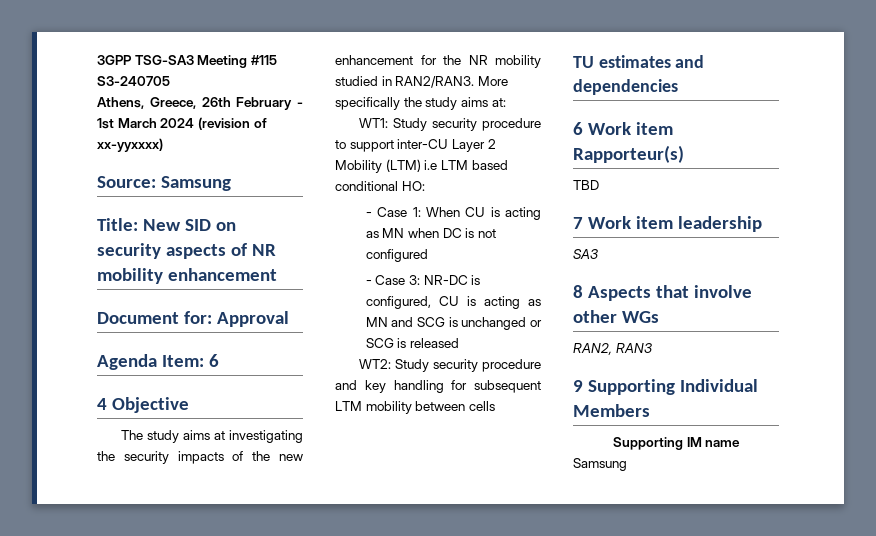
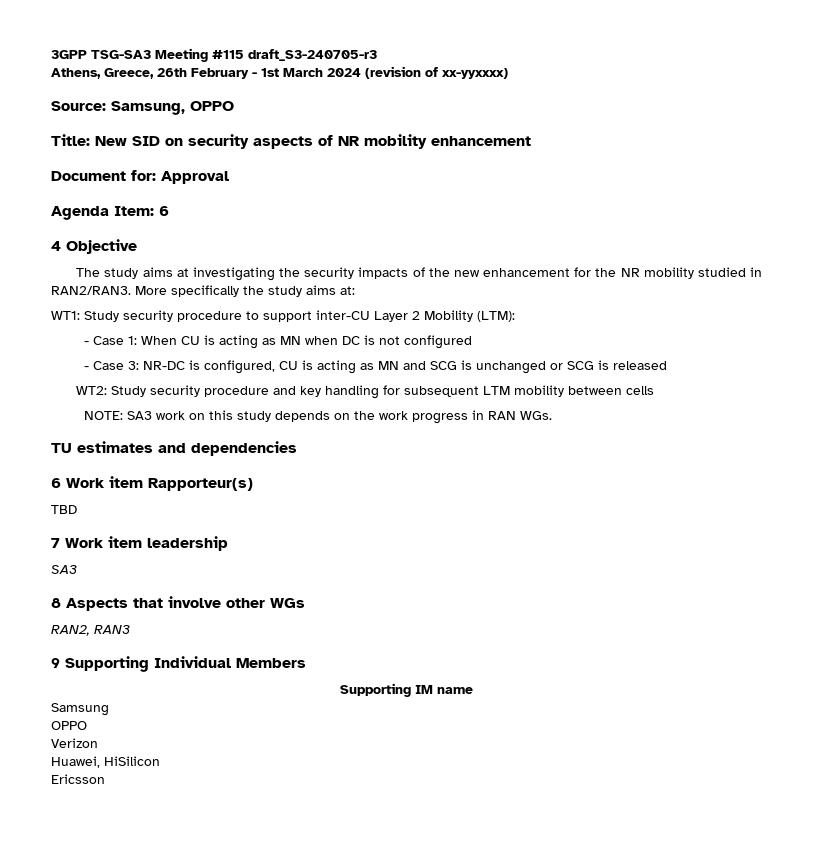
[97,76,170,86] S3-240705 -> [248,49,377,61] draft_S3-240705-r3
[161,176,232,191] Samsung -> [111,101,234,115] Samsung, OPPO
[385,159,508,172] [335,181,425,191] (LTM) i.e LTM based conditional HO: -> [477,311,515,322] (LTM):
(495, 406) none -> [83,410,552,424] // NOTE: SA3 work on this study depends on the work progress in RAN WGs.
(627, 464) none -> [51,721,87,730] [51,738,98,748] [51,756,160,768] [51,774,105,784] // OPPO // Verizon // Huawei, HiSilicon // Ericsson

